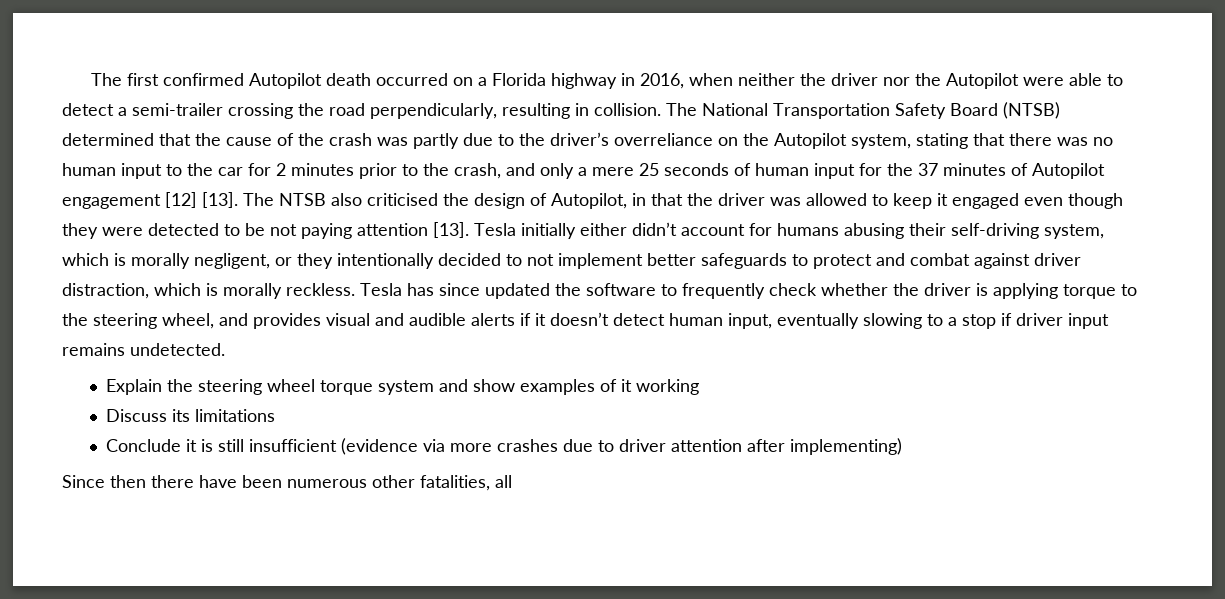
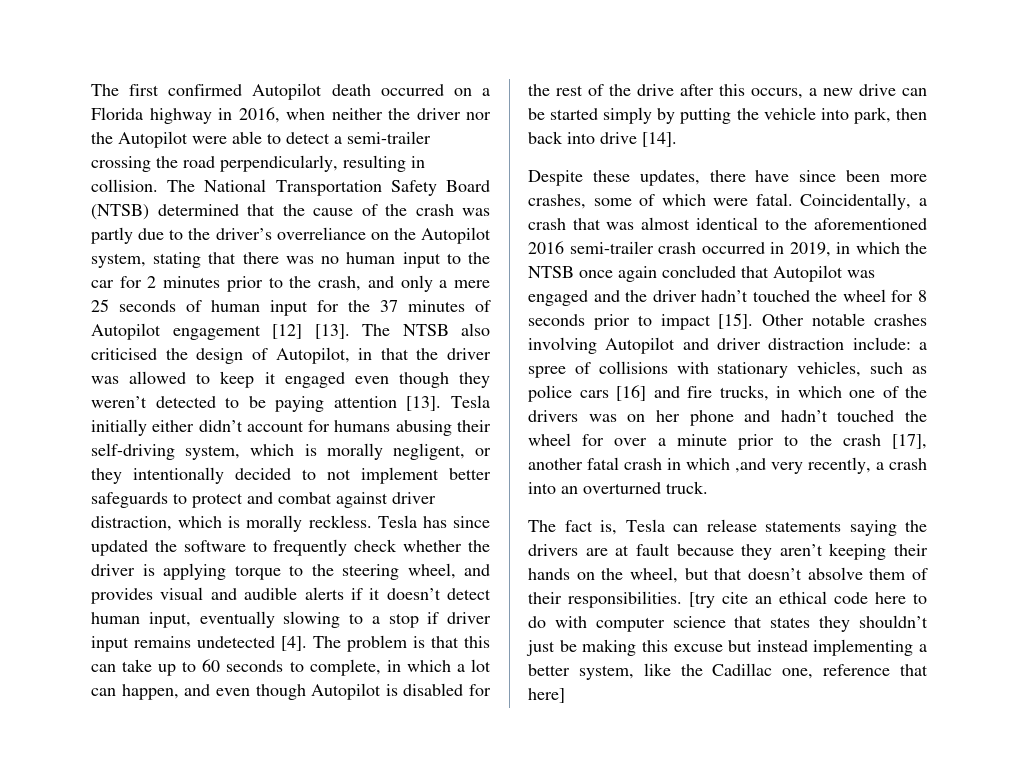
[102,227,143,236] were -> [91,396,147,408] weren’t
[270,224,297,236] not -> (266, 402) none
[130,343,225,356] [106,379,700,395] [106,409,276,422] [106,438,903,455] [62,475,512,491] undetected. // Explain the steering wheel torque system and show examples of it working // Discuss its limitations // Conclude it is still insufficient (evidence via more crashes due to driver attention after implementing) // Since then there have been numerous other fatalities, all -> [197,635,490,652] [91,659,491,676] [91,683,491,700] [528,84,927,99] [528,107,927,124] [528,131,677,147] [528,170,927,186] [528,193,927,210] [528,217,927,230] [528,241,927,257] [528,265,875,282] [528,289,927,306] [528,313,927,330] [528,337,927,354] [528,361,927,378] [528,385,927,402] [528,410,927,426] [528,433,927,450] [528,457,927,474] [528,481,708,494] [528,519,927,536] [528,543,928,560] [528,567,928,583] [528,591,927,608] [528,615,928,632] [526,639,927,656] [528,663,928,680] [528,688,565,703] undetected [4]. The problem is that this can take up to 60 seconds to complete, in which a lot can happen, and even though Autopilot is disabled for the rest of the drive after this occurs, a new drive can be started simply by putting the vehicle into park, then back into drive [14]. // Despite these updates, there have since been more crashes, some of which were fatal. Coincidentally, a crash that was almost identical to the aforementioned 2016 semi-trailer crash occurred in 2019, in which the NTSB once again concluded that Autopilot was engaged and the driver hadn’t touched the wheel for 8 seconds prior to impact [15]. Other notable crashes involving Autopilot and driver distraction include: a spree of collisions with stationary vehicles, such as police cars [16] and fire trucks, in which one of the drivers was on her phone and hadn’t touched the wheel for over a minute prior to the crash [17], another fatal crash in which ,and very recently, a crash into an overturned truck. // The fact is, Tesla can release statements saying the drivers are at fault because they aren’t keeping their hands on the wheel, but that doesn’t absolve them of their responsibilities. [try cite an ethical code here to do with computer science that states they shouldn’t just be making this excuse but instead implementing a better system, like the Cadillac one, reference that here]

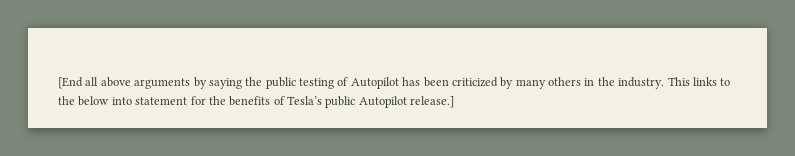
[91,83,491,100] [91,107,491,124] [91,131,431,148] [91,155,425,172] [91,179,490,196] [91,204,490,220] [91,227,491,244] [91,252,491,268] [91,275,491,292] [91,299,491,316] [91,323,490,340] [91,347,491,364] [91,371,490,388] [91,395,490,412] [91,419,491,436] [91,443,491,460] [91,467,491,484] [91,492,436,508] [91,515,491,532] [91,539,490,556] [91,563,490,580] [91,587,491,604] [91,611,491,628] [91,635,490,652] [91,659,491,676] [91,683,491,700] [528,84,927,99] [528,107,927,124] [528,131,677,147] [528,170,927,186] [528,193,927,210] [528,217,927,230] [528,241,927,257] [528,265,875,282] [528,289,927,306] [528,313,927,330] [528,337,927,354] [528,361,927,378] [528,385,927,402] [528,410,927,426] [528,433,927,450] [528,457,927,474] [528,481,708,494] [528,519,927,536] [528,543,928,560] [528,567,928,583] [528,591,927,608] [528,615,928,632] [526,639,927,656] [528,663,928,680] [528,688,565,703] The first confirmed Autopilot death occurred on a Florida highway in 2016, when neither the driver nor the Autopilot were able to detect a semi-trailer crossing the road perpendicularly, resulting in collision. The National Transportation Safety Board (NTSB) determined that the cause of the crash was partly due to the driver’s overreliance on the Autopilot system, stating that there was no human input to the car for 2 minutes prior to the crash, and only a mere 25 seconds of human input for the 37 minutes of Autopilot engagement [12] [13]. The NTSB also criticised the design of Autopilot, in that the driver was allowed to keep it engaged even though they weren’t detected to be paying attention [13]. Tesla initially either didn’t account for humans abusing their self-driving system, which is morally negligent, or they intentionally decided to not implement better safeguards to protect and combat against driver distraction, which is morally reckless. Tesla has since updated the software to frequently check whether the driver is applying torque to the steering wheel, and provides visual and audible alerts if it doesn’t detect human input, eventually slowing to a stop if driver input remains undetected [4]. The problem is that this can take up to 60 seconds to complete, in which a lot can happen, and even though Autopilot is disabled for the rest of the drive after this occurs, a new drive can be started simply by putting the vehicle into park, then back into drive [14]. // Despite these updates, there have since been more crashes, some of which were fatal. Coincidentally, a crash that was almost identical to the aforementioned 2016 semi-trailer crash occurred in 2019, in which the NTSB once again concluded that Autopilot was engaged and the driver hadn’t touched the wheel for 8 seconds prior to impact [15]. Other notable crashes involving Autopilot and driver distraction include: a spree of collisions with stationary vehicles, such as police cars [16] and fire trucks, in which one of the drivers was on her phone and hadn’t touched the wheel for over a minute prior to the crash [17], another fatal crash in which ,and very recently, a crash into an overturned truck. // The fact is, Tesla can release statements saying the drivers are at fault because they aren’t keeping their hands on the wheel, but that doesn’t absolve them of their responsibilities. [try cite an ethical code here to do with computer science that states they shouldn’t just be making this excuse but instead implementing a better system, like the Cadillac one, reference that here] -> [58,77,731,89] [58,96,455,108] [End all above arguments by saying the public testing of Autopilot has been criticized by many others in the industry. This links to the below into statement for the benefits of Tesla’s public Autopilot release.]

